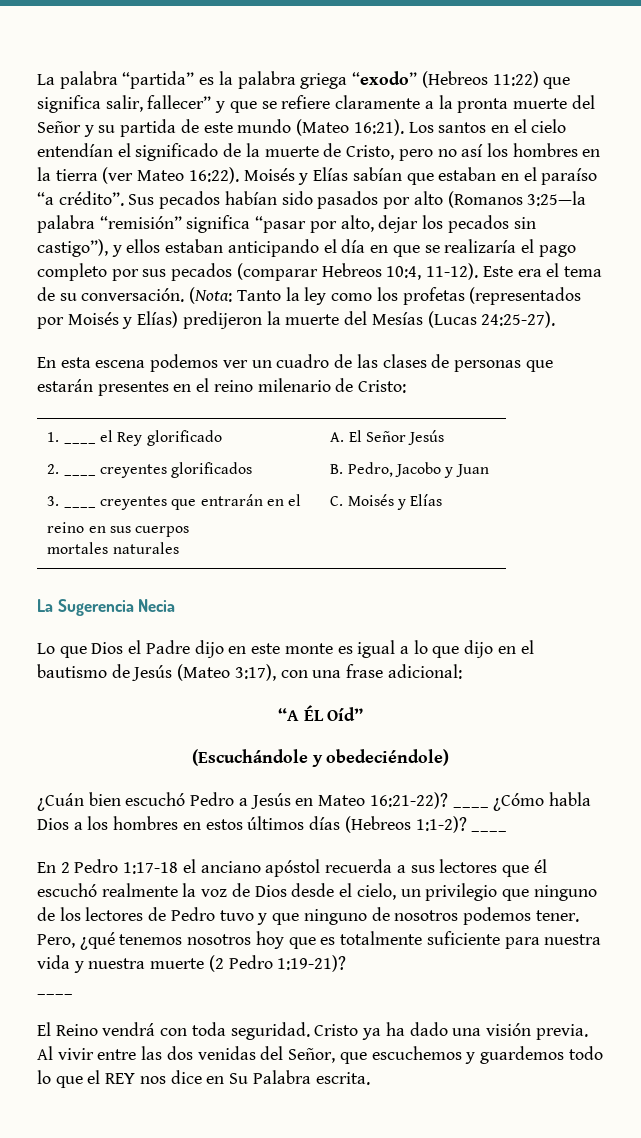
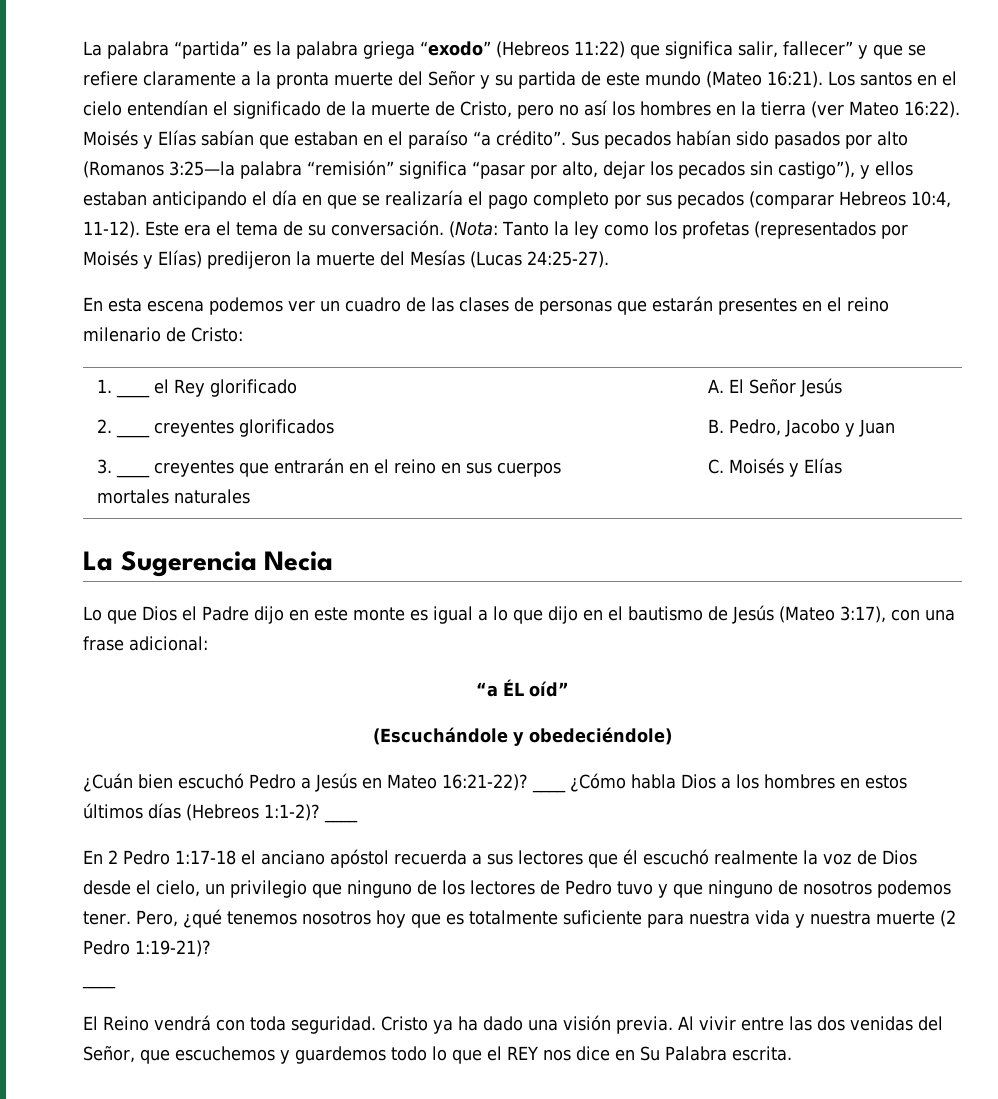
(302, 500) // -> (389, 466) none
[277,705,364,721] “A ÉL Oíd” -> [476,679,569,697] “a ÉL oíd”

